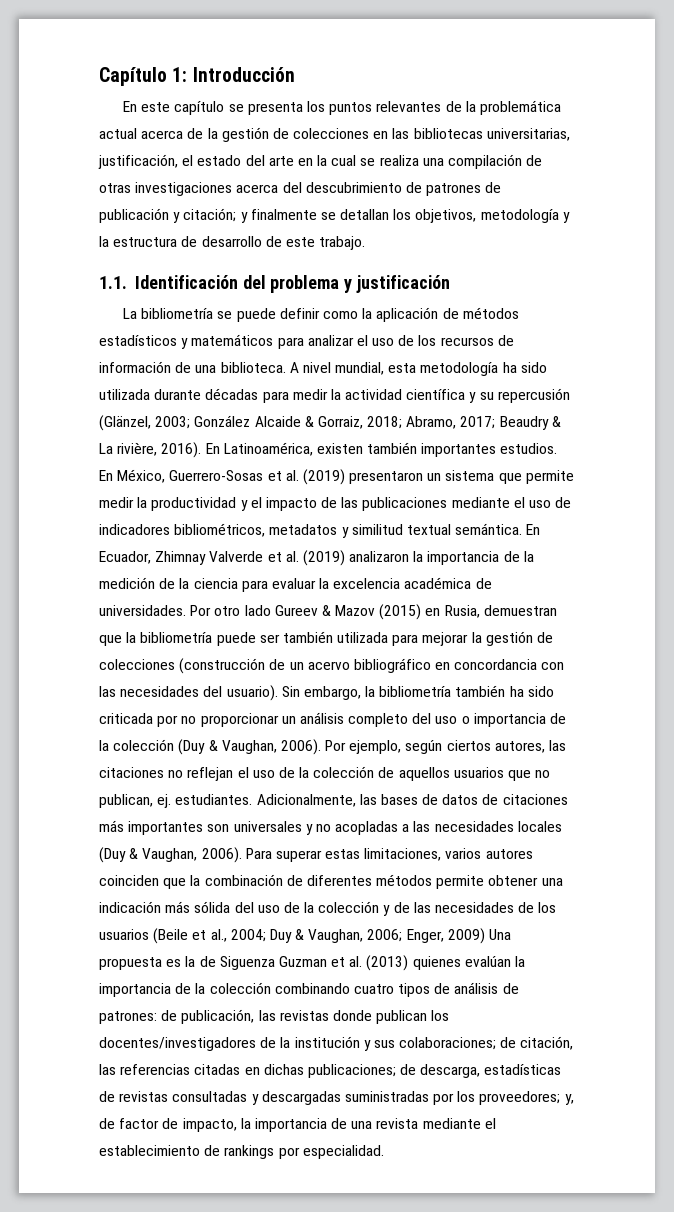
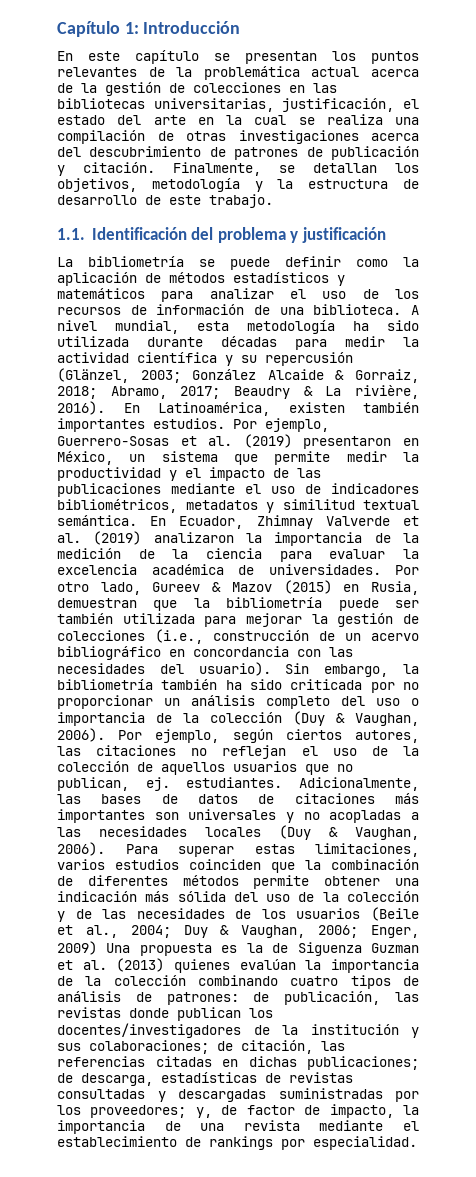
[247,102,303,115] presenta -> [245,51,317,64] presentan
[183,208,317,223] citación; y finalmente -> [83,162,261,176] citación. Finalmente,
[99,469,166,483] En México, -> [233,418,329,432] Por ejemplo,
(424, 477) none -> [403,438,419,446] [57,451,113,465] en México,
[244,605,271,616] lado -> [100,582,141,595] lado,
[179,658,266,674] (construcción -> [155,629,309,644] (i.e., construcción
[485,849,533,859] autores -> [115,859,179,870] estudios

